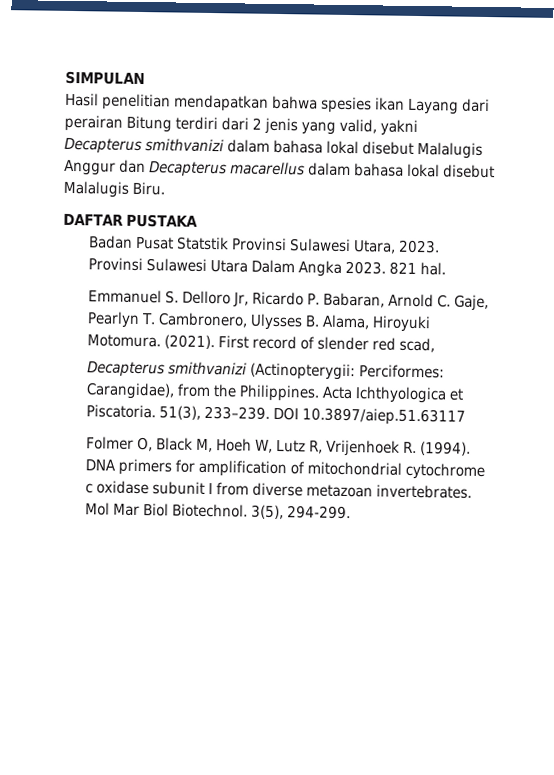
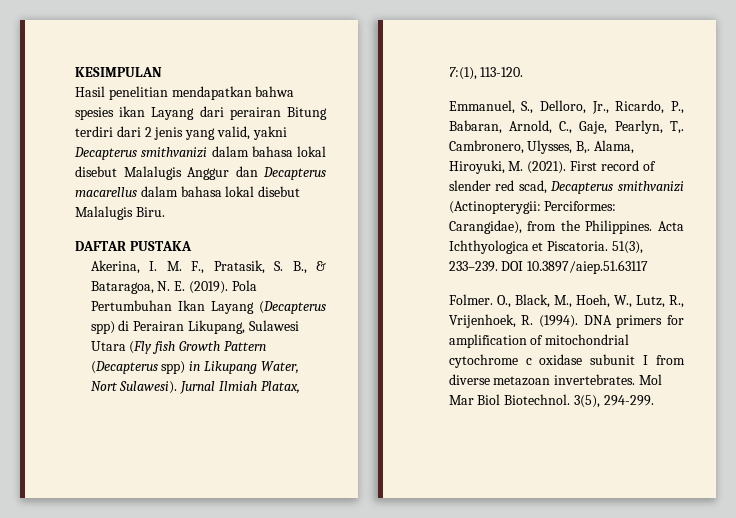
[65,70,145,86] SIMPULAN -> [75,67,162,77] KESIMPULAN
[87,235,440,254] [87,257,446,277] [87,289,489,312] [86,311,431,333] [86,334,161,348] Badan Pusat Statstik Provinsi Sulawesi Utara, 2023. Provinsi Sulawesi Utara Dalam Angka 2023. 821 hal. // Emmanuel S. Delloro Jr, Ricardo P. Babaran, Arnold C. Gaje, Pearlyn T. Cambronero, Ulysses B. Alama, Hiroyuki Motomura. -> [90,260,326,274] [90,280,257,294] [90,300,326,314] [90,320,299,334] [90,341,266,354] [90,361,299,374] [90,381,300,394] [448,67,524,80] [448,100,684,114] [448,120,684,134] [448,140,634,154] [448,160,524,174] Akerina, I. M. F., Pratasik, S. B., & Bataragoa, N. E. (2019). Pola Pertumbuhan Ikan Layang (Decapterus spp) di Perairan Likupang, Sulawesi Utara (Fly fish Growth Pattern (Decapterus spp) in Likupang Water, Nort Sulawesi). Jurnal Ilmiah Platax, 7:(1), 113-120. // Emmanuel, S., Delloro, Jr., Ricardo, P., Babaran, Arnold, C., Gaje, Pearlyn, T,. Cambronero, Ulysses, B,. Alama, Hiroyuki, M.
(435, 345) // -> (547, 187) none
[85,436,400,457] Folmer O, Black M, Hoeh W, Lutz R, Vrijenhoek -> [448,294,684,308] [448,314,516,328] Folmer. O., Black, M., Hoeh, W., Lutz, R., Vrijenhoek,

